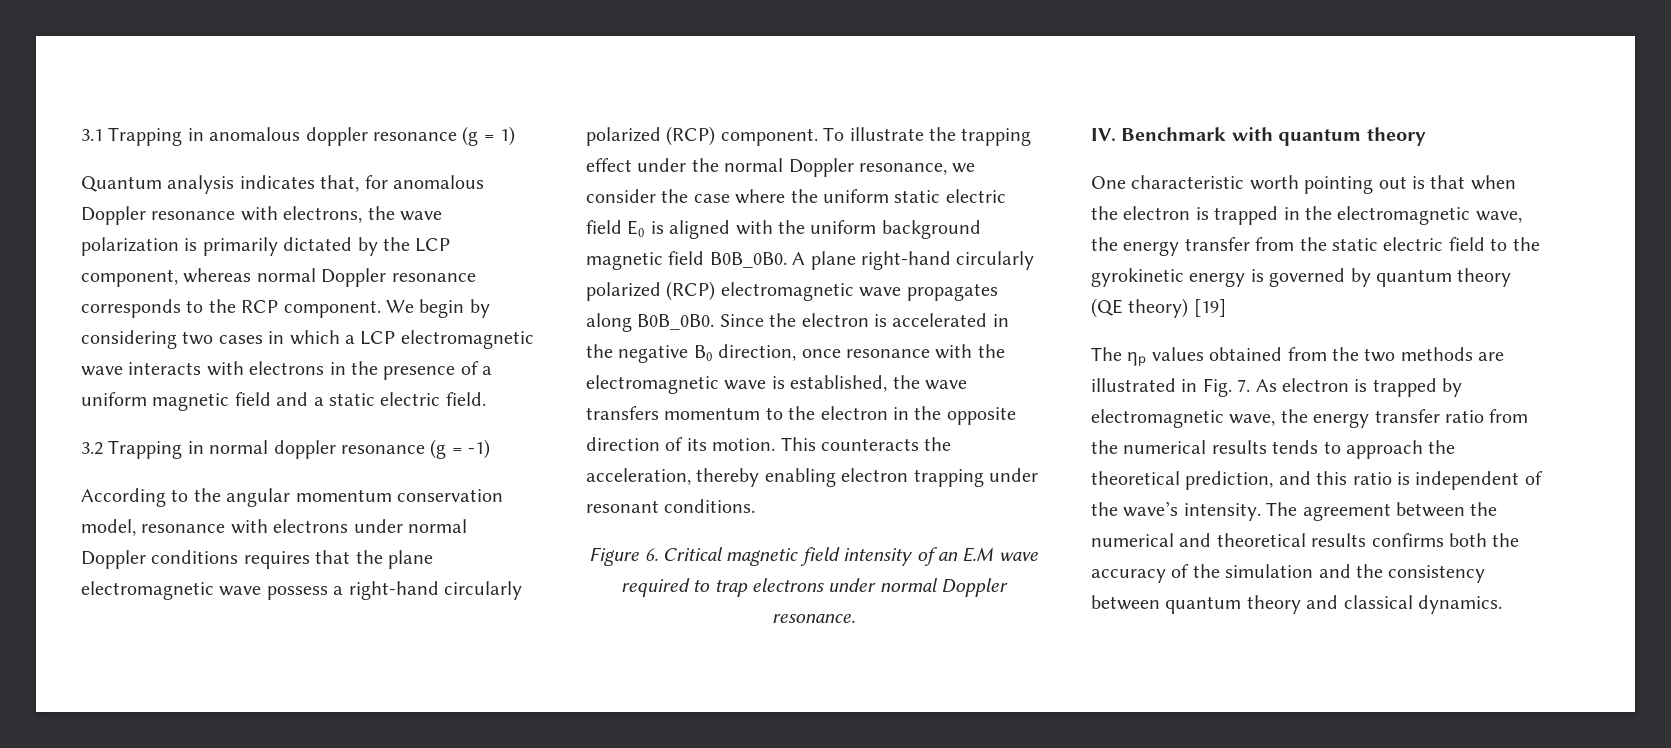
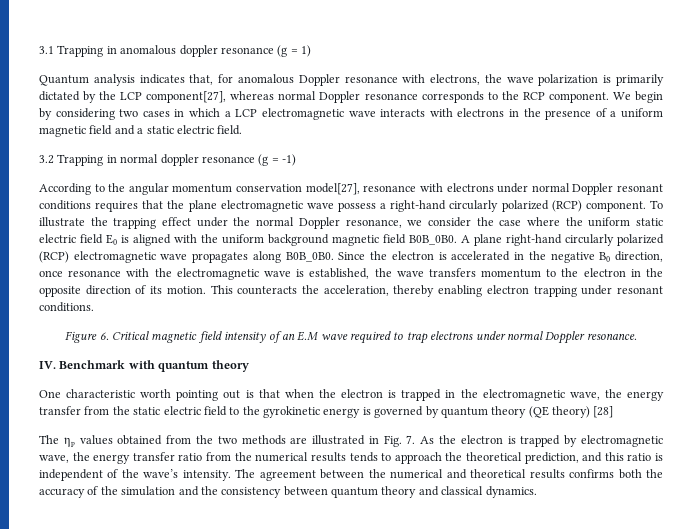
[81,269,178,287] component, -> [146,91,227,103] component[27],
[81,519,136,536] model, -> [305,183,360,195] model[27],
(146, 559) none -> [617,184,664,192] resonant
[1193,299,1226,317] [19] -> [593,406,614,418] [28]
(1277, 385) none -> [439,435,457,444] the

